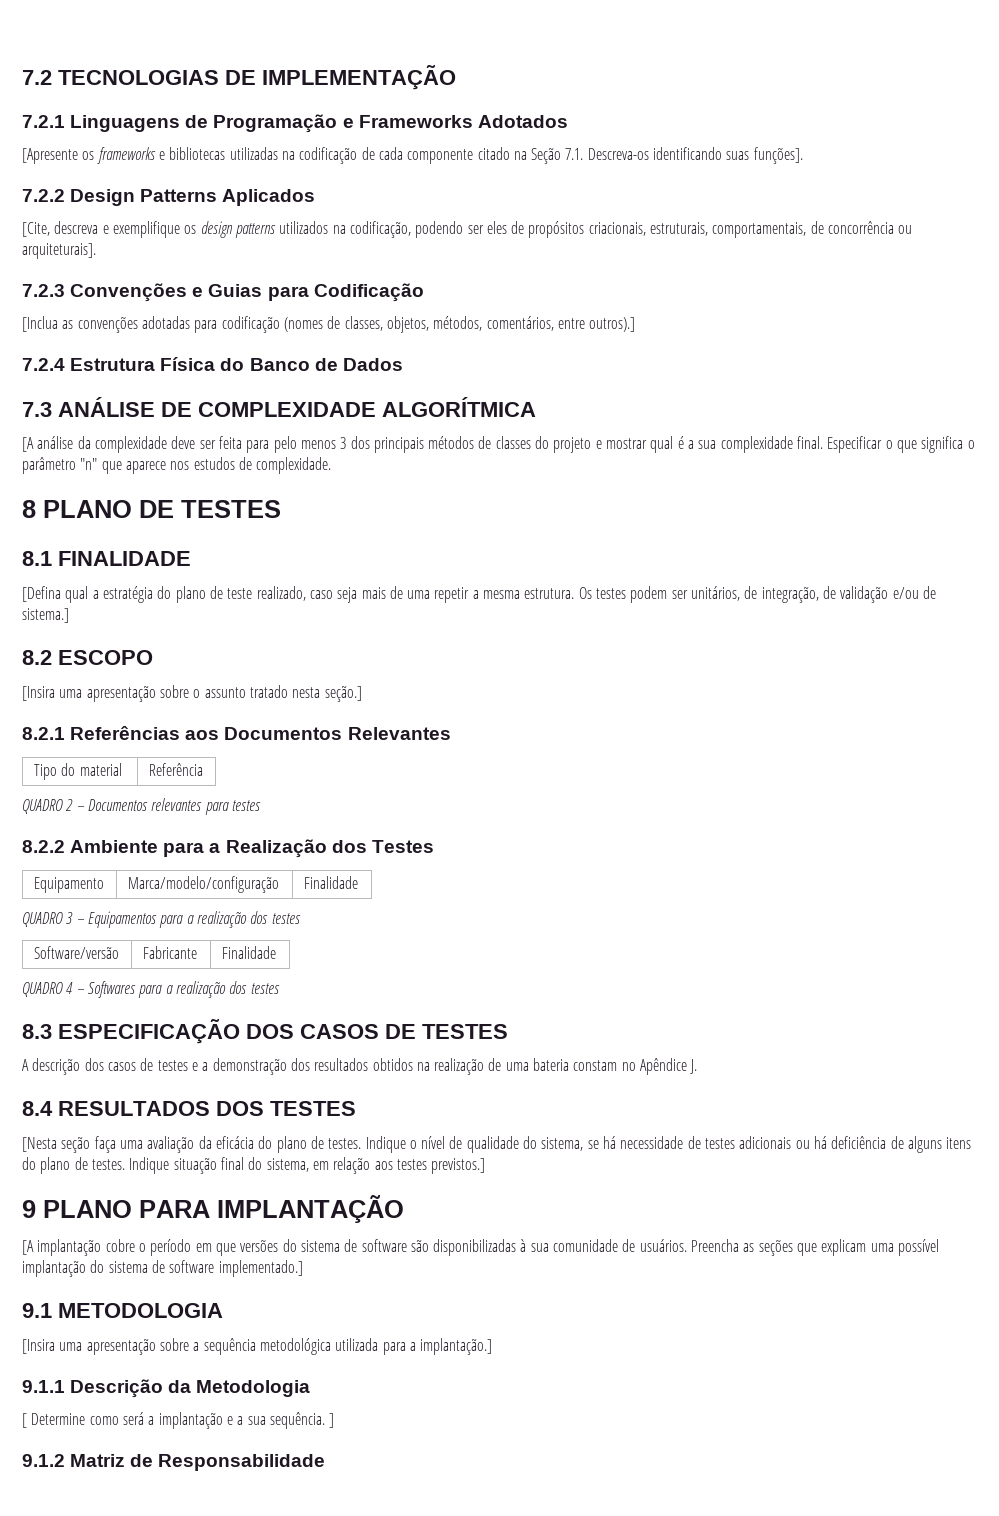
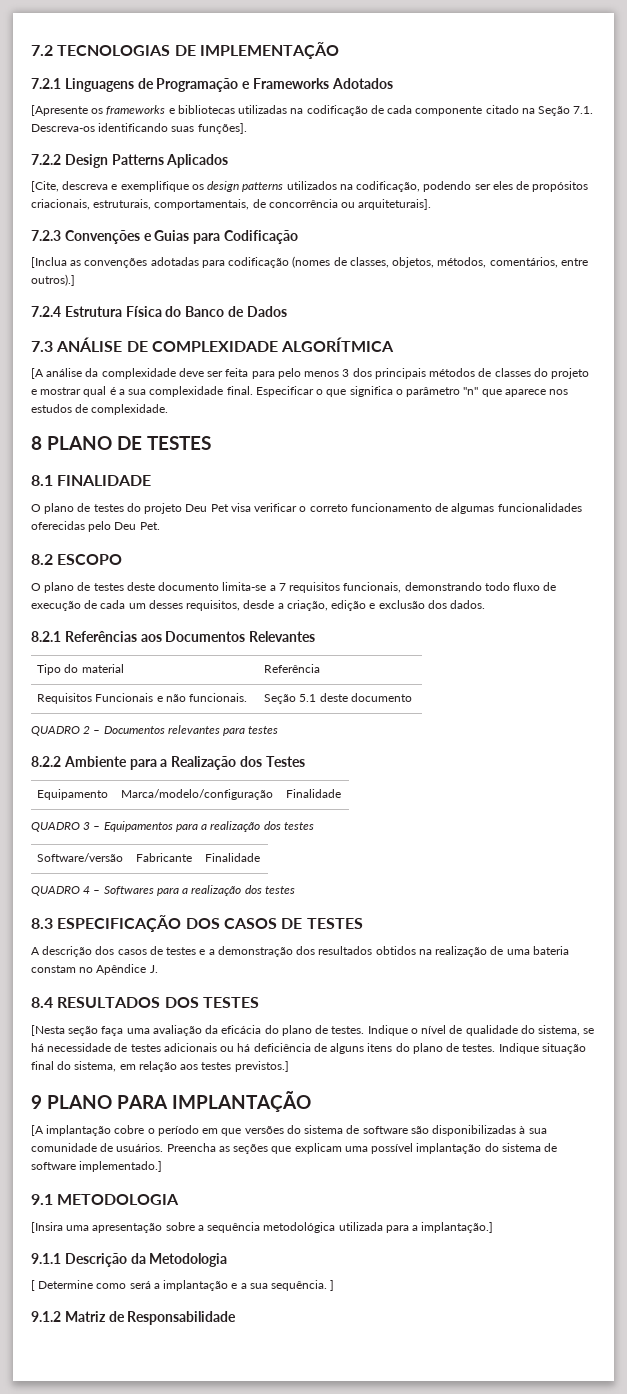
[22,586,936,603] [22,608,69,623] [22,650,153,665] [22,685,362,702] [Defina qual a estratégia do plano de teste realizado, caso seja mais de uma repetir a mesma estrutura. Os testes podem ser unitários, de integração, de validação e/ou de sistema.] // 8.2 ESCOPO // [Insira uma apresentação sobre o assunto tratado nesta seção.] -> [31,503,582,514] [31,521,160,532] [31,554,123,565] [31,582,557,593] [31,600,486,611] O plano de testes do projeto Deu Pet visa verificar o correto funcionamento de algumas funcionalidades oferecidas pelo Deu Pet. // 8.2 ESCOPO // O plano de testes deste documento limita-se a 7 requisitos funcionais, demonstrando todo fluxo de execução de cada um desses requisitos, desde a criação, edição e exclusão dos dados.
(203, 769) none -> [37,693,248,704] [264,693,412,704] // Requisitos Funcionais e não funcionais. | Seção 5.1 deste documento

